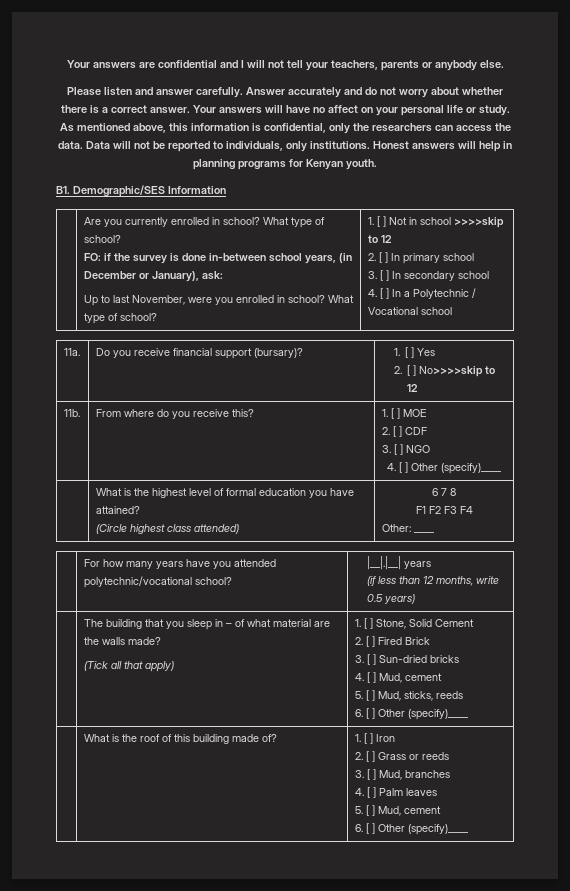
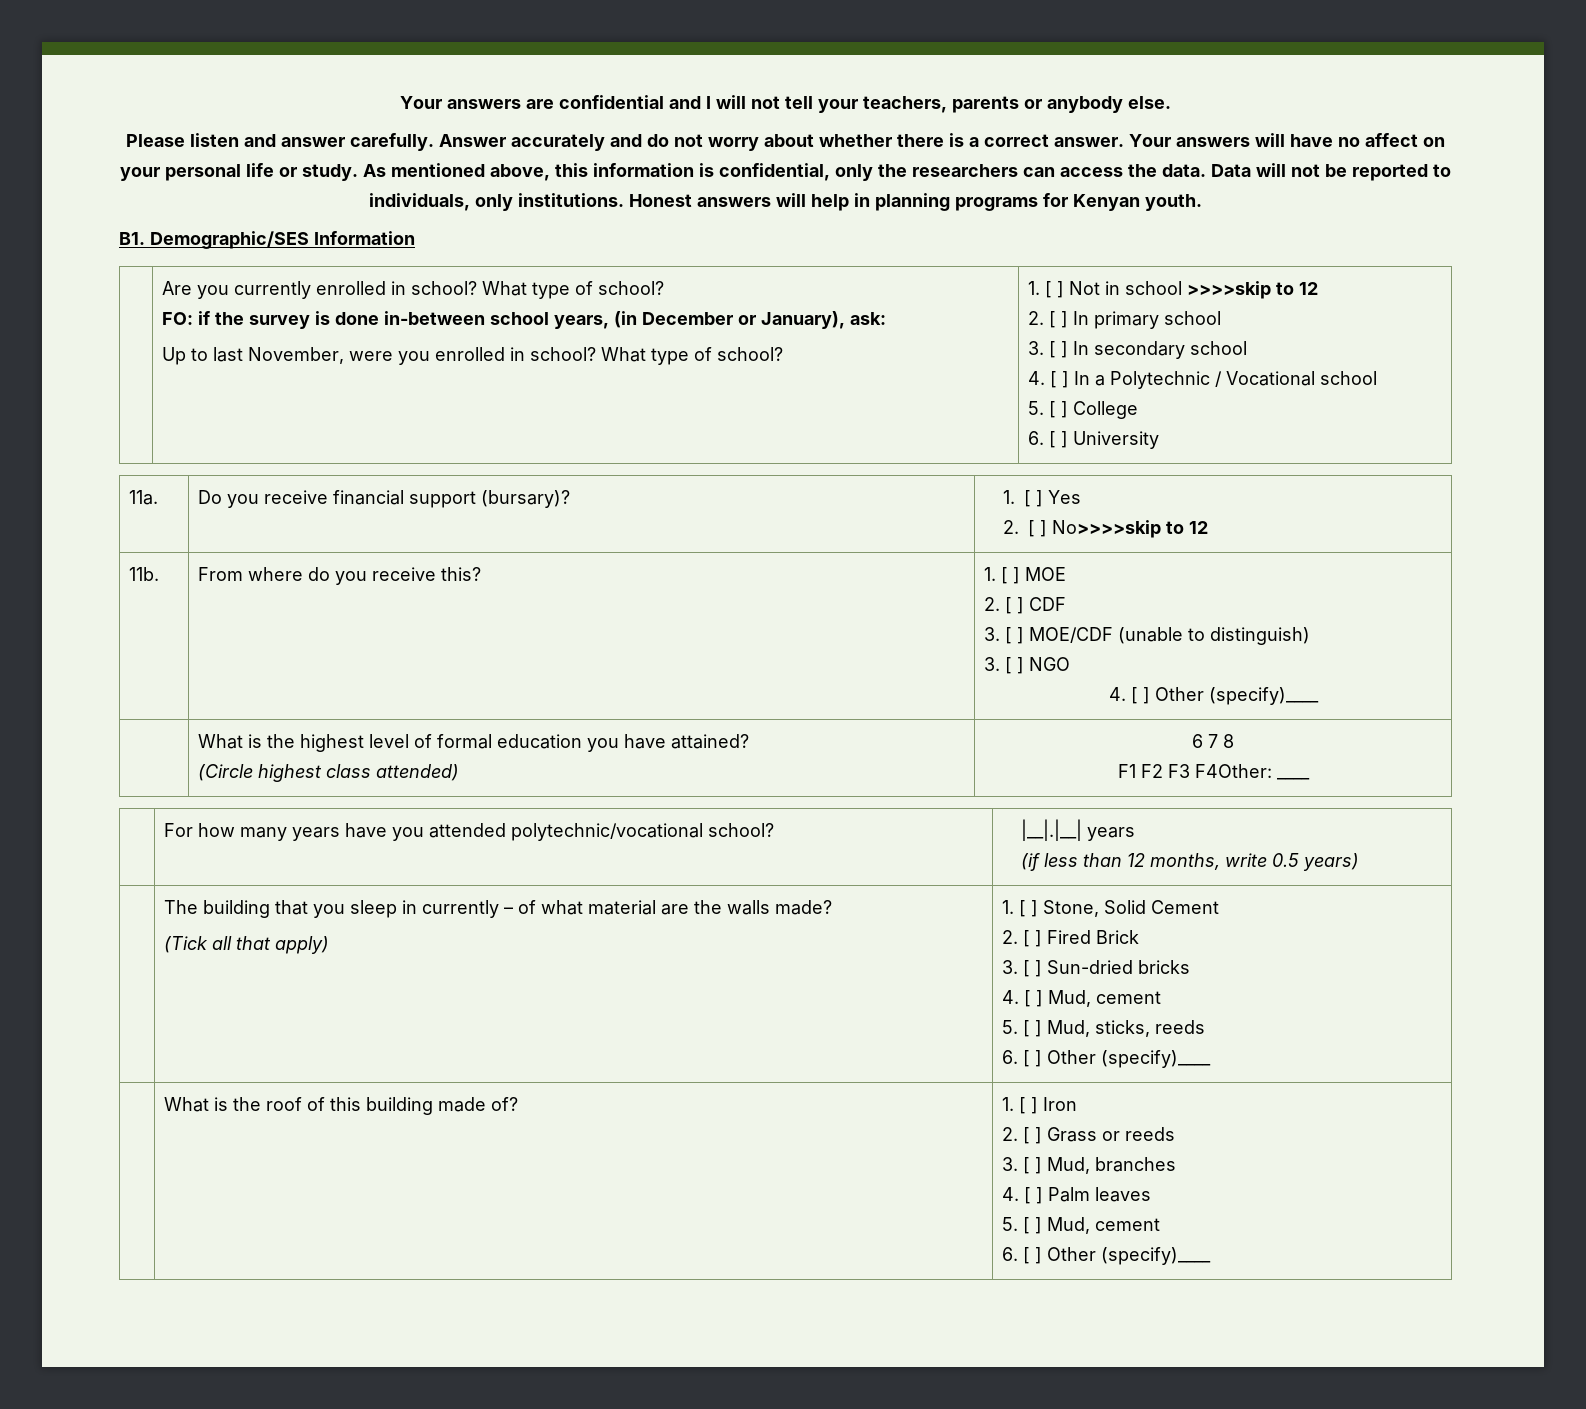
(452, 311) none -> [1028,401,1139,419] [1028,431,1160,449] // 5. [ ] College // 6. [ ] University
(427, 431) none -> [984,627,1311,645] // 3. [ ] MOE/CDF (unable to distinguish)
[459,506,473,514] [381,524,411,532] F4 // Other: -> [1194,764,1272,778] F4Other:
(223, 623) none -> [422,900,500,918] currently

